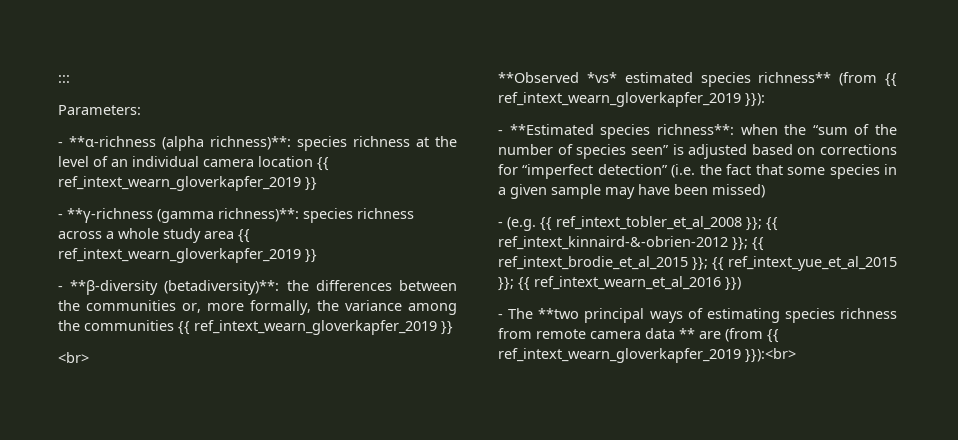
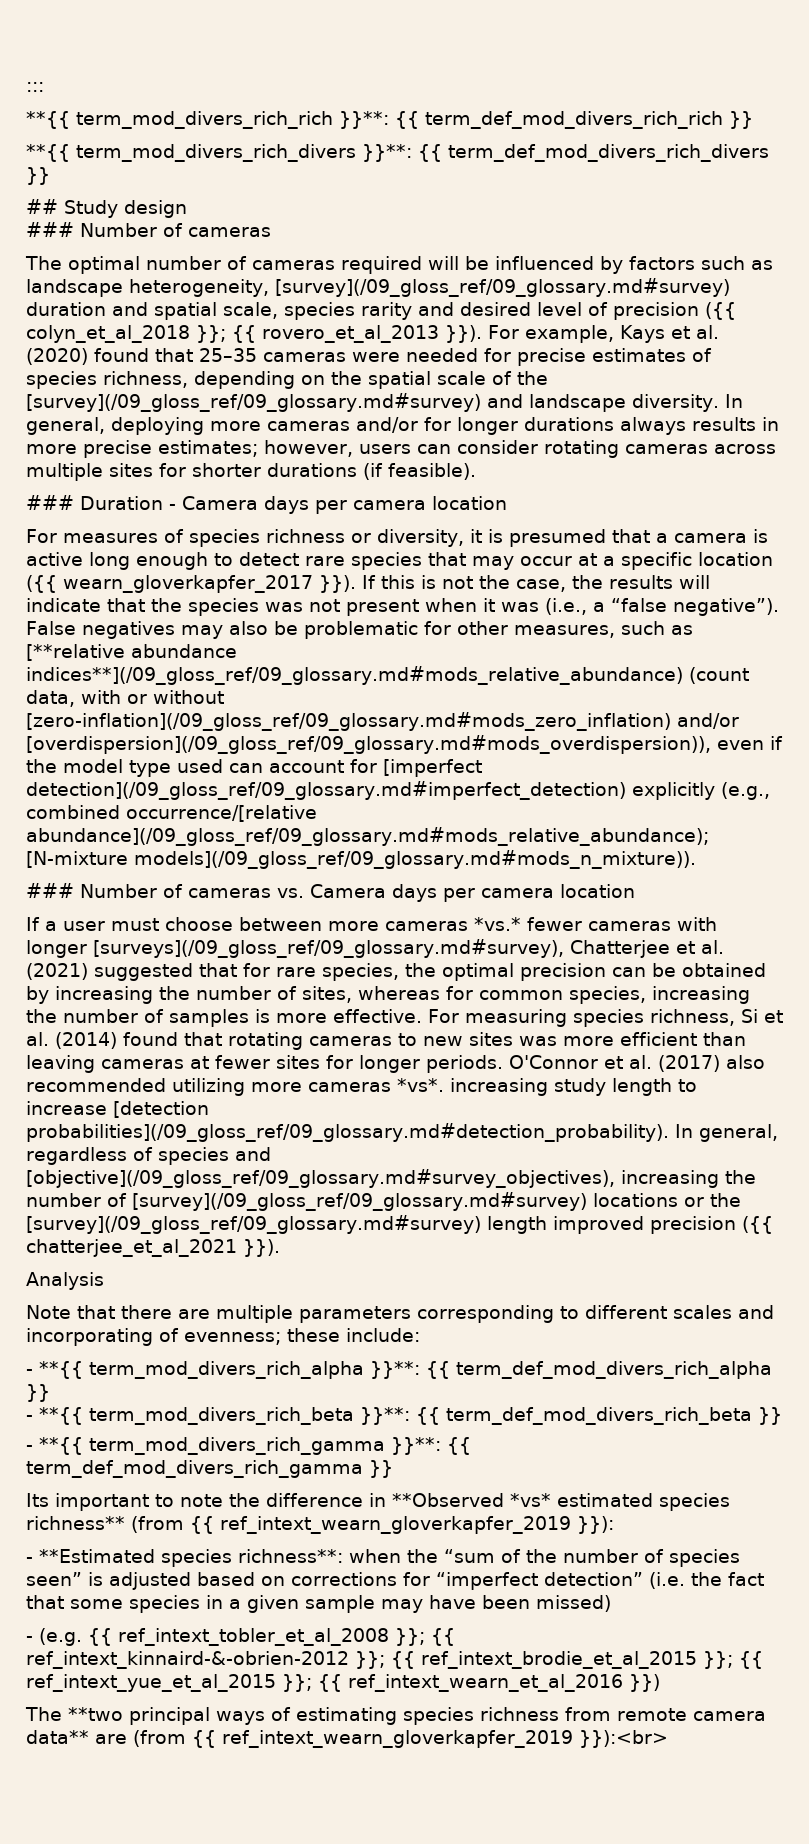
[58,105,141,115] [58,136,457,151] [58,156,329,171] [58,176,317,191] [58,208,414,223] [58,228,250,243] [58,248,317,263] [58,280,457,295] [58,300,457,315] [58,320,453,335] [58,352,89,363] Parameters: // - **α-richness (alpha richness)**: species richness at the level of an individual camera location {{ ref_intext_wearn_gloverkapfer_2019 }} // - **γ-richness (gamma richness)**: species richness across a whole study area {{ ref_intext_wearn_gloverkapfer_2019 }} // - **β-diversity (betadiversity)**: the differences between the communities or, more formally, the variance among the communities {{ ref_intext_wearn_gloverkapfer_2019 }} // <br> // -> [26,111,753,129] [26,144,769,162] [26,167,50,185] [26,199,187,218] [26,222,271,237] [25,256,773,274] [26,278,730,297] [26,302,736,320] [26,325,719,343] [26,348,712,366] [26,371,548,389] [26,393,743,412] [26,417,779,435] [26,440,776,458] [26,463,476,481] [26,495,507,514] [26,529,768,547] [26,552,773,570] [26,575,710,593] [26,598,779,616] [26,621,693,639] [26,644,237,661] [26,666,749,685] [26,690,224,707] [26,712,739,731] [26,735,783,754] [26,759,482,777] [26,781,770,800] [26,805,317,822] [26,827,709,846] [26,850,696,869] [26,883,635,902] [26,917,717,931] [26,939,724,958] [26,963,766,981] [26,986,750,1004] [26,1009,783,1027] [26,1032,746,1050] [26,1055,765,1073] [26,1078,697,1096] [26,1101,209,1118] [26,1123,778,1142] [26,1147,271,1165] [26,1169,756,1188] [26,1192,741,1211] [26,1215,773,1234] [26,1239,280,1257] [26,1272,104,1290] [26,1305,774,1323] [26,1328,420,1346] [26,1361,772,1379] [26,1384,50,1402] [26,1407,782,1425] [26,1437,471,1455] [26,1460,393,1478] [26,1493,386,1511] **{{ term_mod_divers_rich_rich }}**: {{ term_def_mod_divers_rich_rich }} // **{{ term_mod_divers_rich_divers }}**: {{ term_def_mod_divers_rich_divers }} // ## Study design // ### Number of cameras // The optimal number of cameras required will be influenced by factors such as landscape heterogeneity, [survey](/09_gloss_ref/09_glossary.md#survey) duration and spatial scale, species rarity and desired level of precision ({{ colyn_et_al_2018 }}; {{ rovero_et_al_2013 }}). For example, Kays et al. (2020) found that 25–35 cameras were needed for precise estimates of species richness, depending on the spatial scale of the [survey](/09_gloss_ref/09_glossary.md#survey) and landscape diversity. In general, deploying more cameras and/or for longer durations always results in more precise estimates; however, users can consider rotating cameras across multiple sites for shorter durations (if feasible). // ### Duration - Camera days per camera location // For measures of species richness or diversity, it is presumed that a camera is active long enough to detect rare species that may occur at a specific location ({{ wearn_gloverkapfer_2017 }}). If this is not the case, the results will indicate that the species was not present when it was (i.e., a “false negative”). False negatives may also be problematic for other measures, such as [**relative abundance indices**](/09_gloss_ref/09_glossary.md#mods_relative_abundance) (count data, with or without [zero-inflation](/09_gloss_ref/09_glossary.md#mods_zero_inflation) and/or [overdispersion](/09_gloss_ref/09_glossary.md#mods_overdispersion)), even if the model type used can account for [imperfect detection](/09_gloss_ref/09_glossary.md#imperfect_detection) explicitly (e.g., combined occurrence/[relative abundance](/09_gloss_ref/09_glossary.md#mods_relative_abundance); [N-mixture models](/09_gloss_ref/09_glossary.md#mods_n_mixture)). // ### Number of cameras vs. Camera days per camera location // If a user must choose between more cameras *vs.* fewer cameras with longer [surveys](/09_gloss_ref/09_glossary.md#survey), Chatterjee et al. (2021) suggested that for rare species, the optimal precision can be obtained by increasing the number of sites, whereas for common species, increasing the number of samples is more effective. For measuring species richness, Si et al. (2014) found that rotating cameras to new sites was more efficient than leaving cameras at fewer sites for longer periods. O'Connor et al. (2017) also recommended utilizing more cameras *vs*. increasing study length to increase [detection probabilities](/09_gloss_ref/09_glossary.md#detection_probability). In general, regardless of species and [objective](/09_gloss_ref/09_glossary.md#survey_objectives), increasing the number of [survey](/09_gloss_ref/09_glossary.md#survey) locations or the [survey](/09_gloss_ref/09_glossary.md#survey) length improved precision ({{ chatterjee_et_al_2021 }}). // Analysis // Note that there are multiple parameters corresponding to different scales and incorporating of evenness; these include: // - **{{ term_mod_divers_rich_alpha }}**: {{ term_def_mod_divers_rich_alpha }} // - **{{ term_mod_divers_rich_beta }}**: {{ term_def_mod_divers_rich_beta }} // - **{{ term_mod_divers_rich_gamma }}**: {{ term_def_mod_divers_rich_gamma }} // Its important to note the difference in
[498,314,503,319] - -> (660, 1683) none
[645,328,695,339] data ** -> [26,1730,89,1744] data**

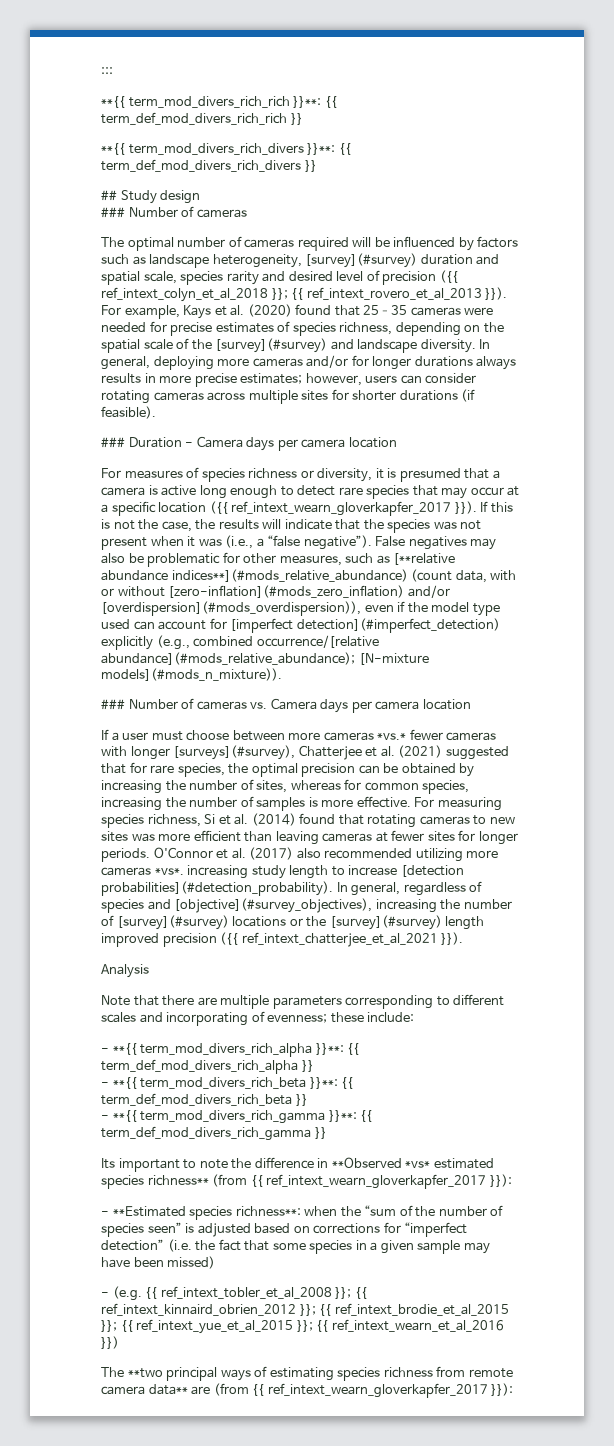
[275,278,730,297] [survey](/09_gloss_ref/09_glossary.md#survey) -> [305,253,418,268] [survey](#survey)
[26,325,439,343] colyn_et_al_2018 }}; {{ rovero_et_al_2013 -> [101,287,482,302] ref_intext_colyn_et_al_2018 }}; {{ ref_intext_rovero_et_al_2013
[26,393,481,412] [survey](/09_gloss_ref/09_glossary.md#survey) -> [215,338,328,353] [survey](#survey)
[63,575,313,593] wearn_gloverkapfer_2017 -> [231,501,452,516] ref_intext_wearn_gloverkapfer_2017
[26,666,683,685] indices**](/09_gloss_ref/09_glossary.md#mods_relative_abundance) -> [171,569,408,582] indices**](#mods_relative_abundance)
[26,712,739,731] [26,735,711,754] [zero-inflation](/09_gloss_ref/09_glossary.md#mods_zero_inflation) and/or [overdispersion](/09_gloss_ref/09_glossary.md#mods_overdispersion)), -> [168,585,450,598] [101,601,361,616] [zero-inflation](#mods_zero_inflation) and/or [overdispersion](#mods_overdispersion)),
[26,781,626,800] detection](/09_gloss_ref/09_glossary.md#imperfect_detection) -> [296,618,500,633] detection](#imperfect_detection)
[26,827,709,846] [26,850,696,869] abundance](/09_gloss_ref/09_glossary.md#mods_relative_abundance); [N-mixture models](/09_gloss_ref/09_glossary.md#mods_n_mixture)). -> [101,652,429,665] [101,668,282,681] abundance](#mods_relative_abundance); [N-mixture models](#mods_n_mixture)).
[93,939,564,958] [surveys](/09_gloss_ref/09_glossary.md#survey), -> [173,745,296,760] [surveys](#survey),
[26,1123,669,1142] probabilities](/09_gloss_ref/09_glossary.md#detection_probability). -> [101,881,333,896] probabilities](#detection_probability).
[26,1169,756,1188] [26,1192,587,1211] [objective](/09_gloss_ref/09_glossary.md#survey_objectives), increasing the number of [survey](/09_gloss_ref/09_glossary.md#survey) -> [174,898,512,913] [101,915,229,930] [objective](#survey_objectives), increasing the number of [survey](#survey)
[26,1215,481,1234] [survey](/09_gloss_ref/09_glossary.md#survey) -> [329,915,442,930] [survey](#survey)
[26,1239,237,1257] chatterjee_et_al_2021 -> [241,932,438,947] ref_intext_chatterjee_et_al_2021
[220,1516,571,1534] ref_intext_wearn_gloverkapfer_2019 -> [266,1174,487,1189] ref_intext_wearn_gloverkapfer_2017
[26,1651,349,1669] ref_intext_kinnaird-&-obrien-2012 -> [101,1303,296,1316] ref_intext_kinnaird_obrien_2012
[222,1730,668,1748] ref_intext_wearn_gloverkapfer_2019 }}):<br> -> [267,1383,514,1398] ref_intext_wearn_gloverkapfer_2017 }}):

